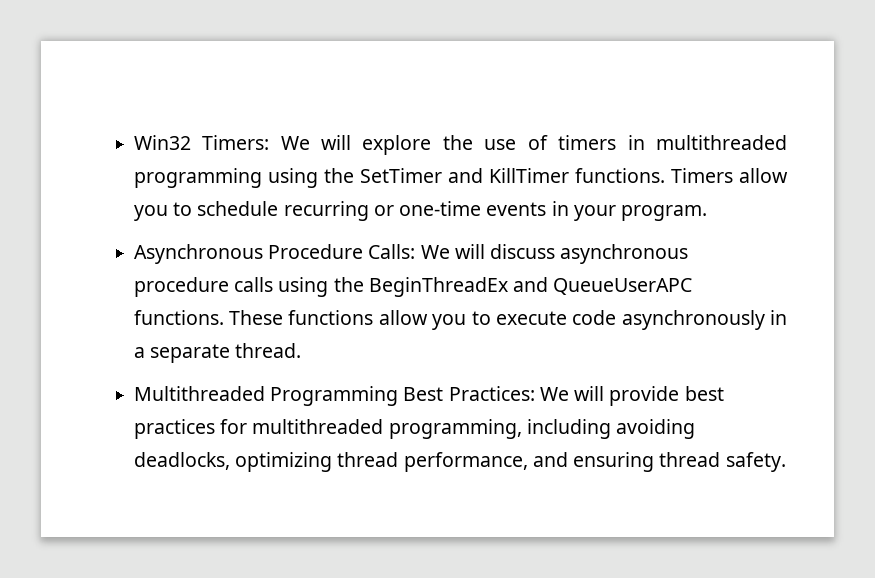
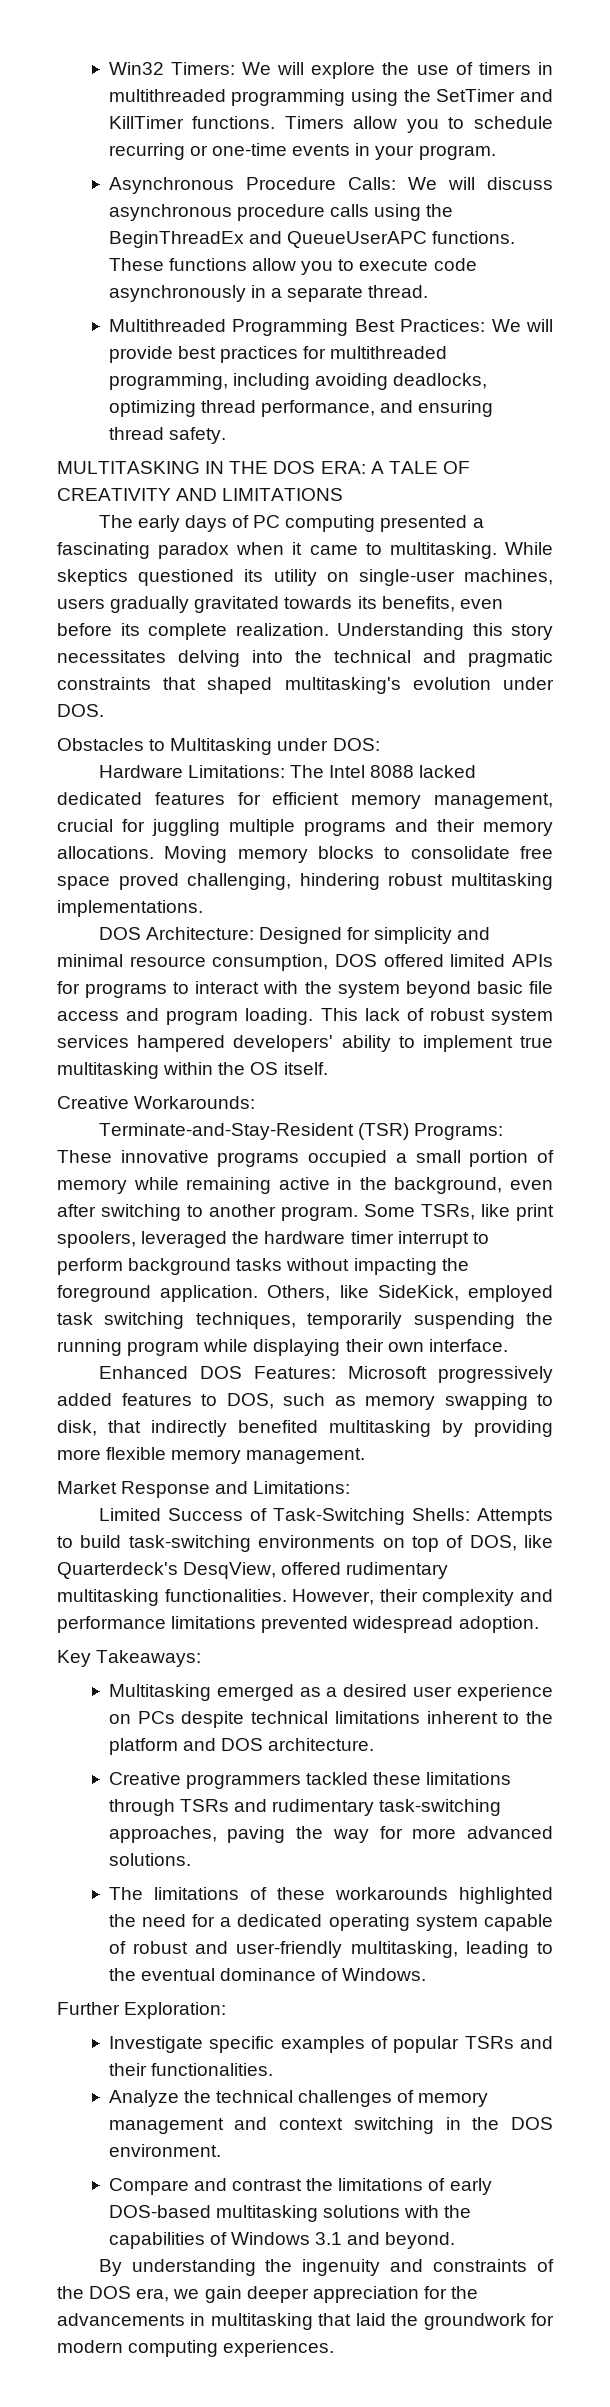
(786, 462) none -> [57,461,470,474] [57,488,344,501] [98,515,484,532] [57,542,553,559] [57,569,554,586] [57,596,503,613] [57,623,553,640] [57,650,553,667] [57,677,554,694] [57,704,104,717] [57,738,380,755] [98,765,477,778] [57,792,553,809] [57,819,553,836] [57,846,553,863] [57,873,553,890] [57,900,203,917] [98,927,491,944] [57,954,554,971] [57,981,553,998] [57,1008,553,1025] [57,1035,554,1052] [57,1062,328,1079] [57,1096,256,1109] [98,1123,503,1140] [57,1150,554,1167] [57,1177,553,1194] [57,1204,554,1221] [57,1231,489,1248] [57,1258,469,1275] [57,1285,553,1302] [57,1312,553,1329] [57,1339,508,1356] [98,1366,553,1383] [57,1393,553,1410] [57,1420,553,1437] [57,1447,366,1464] [57,1481,351,1498] [98,1508,553,1525] [57,1535,553,1552] [57,1562,449,1579] [57,1589,554,1606] [57,1616,539,1633] [57,1650,202,1667] [108,1684,554,1701] [108,1711,553,1728] [108,1738,375,1755] [108,1772,512,1789] [108,1799,502,1816] [108,1826,553,1843] [108,1853,191,1866] [108,1887,553,1904] [108,1914,554,1931] [108,1941,553,1958] [108,1968,427,1981] [57,2002,227,2019] [108,2036,554,2053] [108,2063,273,2076] [108,2090,489,2107] [108,2117,553,2134] [108,2144,221,2157] [108,2178,492,2195] [108,2205,472,2222] [108,2232,456,2249] [98,2259,555,2276] [57,2286,479,2303] [57,2313,554,2330] [57,2340,335,2357] // MULTITASKING IN THE DOS ERA: A TALE OF CREATIVITY AND LIMITATIONS // The early days of PC computing presented a fascinating paradox when it came to multitasking. While skeptics questioned its utility on single-user machines, users gradually gravitated towards its benefits, even before its complete realization. Understanding this story necessitates delving into the technical and pragmatic constraints that shaped multitasking's evolution under DOS. // Obstacles to Multitasking under DOS: // Hardware Limitations: The Intel 8088 lacked dedicated features for efficient memory management, crucial for juggling multiple programs and their memory allocations. Moving memory blocks to consolidate free space proved challenging, hindering robust multitasking implementations. // DOS Architecture: Designed for simplicity and minimal resource consumption, DOS offered limited APIs for programs to interact with the system beyond basic file access and program loading. This lack of robust system services hampered developers' ability to implement true multitasking within the OS itself. // Creative Workarounds: // Terminate-and-Stay-Resident (TSR) Programs: These innovative programs occupied a small portion of memory while remaining active in the background, even after switching to another program. Some TSRs, like print spoolers, leveraged the hardware timer interrupt to perform background tasks without impacting the foreground application. Others, like SideKick, employed task switching techniques, temporarily suspending the running program while displaying their own interface. // Enhanced DOS Features: Microsoft progressively added features to DOS, such as memory swapping to disk, that indirectly benefited multitasking by providing more flexible memory management. // Market Response and Limitations: // Limited Success of Task-Switching Shells: Attempts to build task-switching environments on top of DOS, like Quarterdeck's DesqView, offered rudimentary multitasking functionalities. However, their complexity and performance limitations prevented widespread adoption. // Key Takeaways: // Multitasking emerged as a desired user experience on PCs despite technical limitations inherent to the platform and DOS architecture. // Creative programmers tackled these limitations through TSRs and rudimentary task-switching approaches, paving the way for more advanced solutions. // The limitations of these workarounds highlighted the need for a dedicated operating system capable of robust and user-friendly multitasking, leading to the eventual dominance of Windows. // Further Exploration: // Investigate specific examples of popular TSRs and their functionalities. // Analyze the technical challenges of memory management and context switching in the DOS environment. // Compare and contrast the limitations of early DOS-based multitasking solutions with the capabilities of Windows 3.1 and beyond. // By understanding the ingenuity and constraints of the DOS era, we gain deeper appreciation for the advancements in multitasking that laid the groundwork for modern computing experiences.

